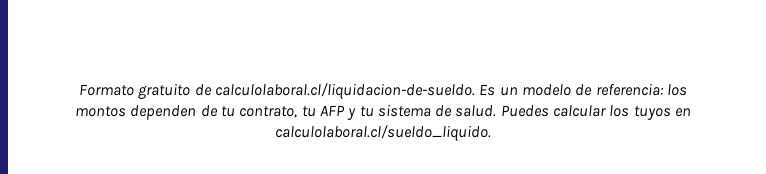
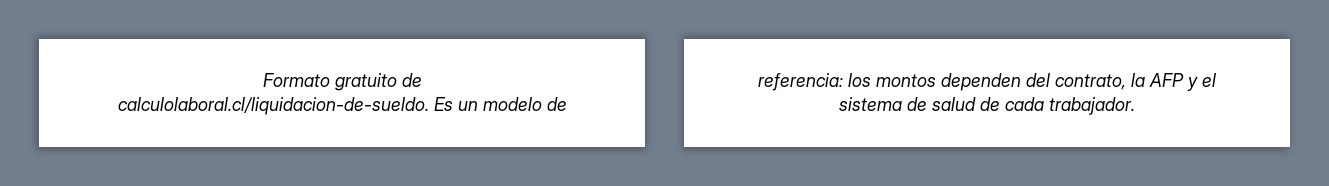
[200,105,316,118] de tu contrato, tu -> [1026,73,1145,90] del contrato, la
[359,106,374,117] tu -> [1202,73,1216,87] el
[455,105,692,120] [275,125,491,141] salud. Puedes calcular los tuyos en calculolaboral.cl/sueldo_liquido. -> [932,97,1135,115] salud de cada trabajador.

